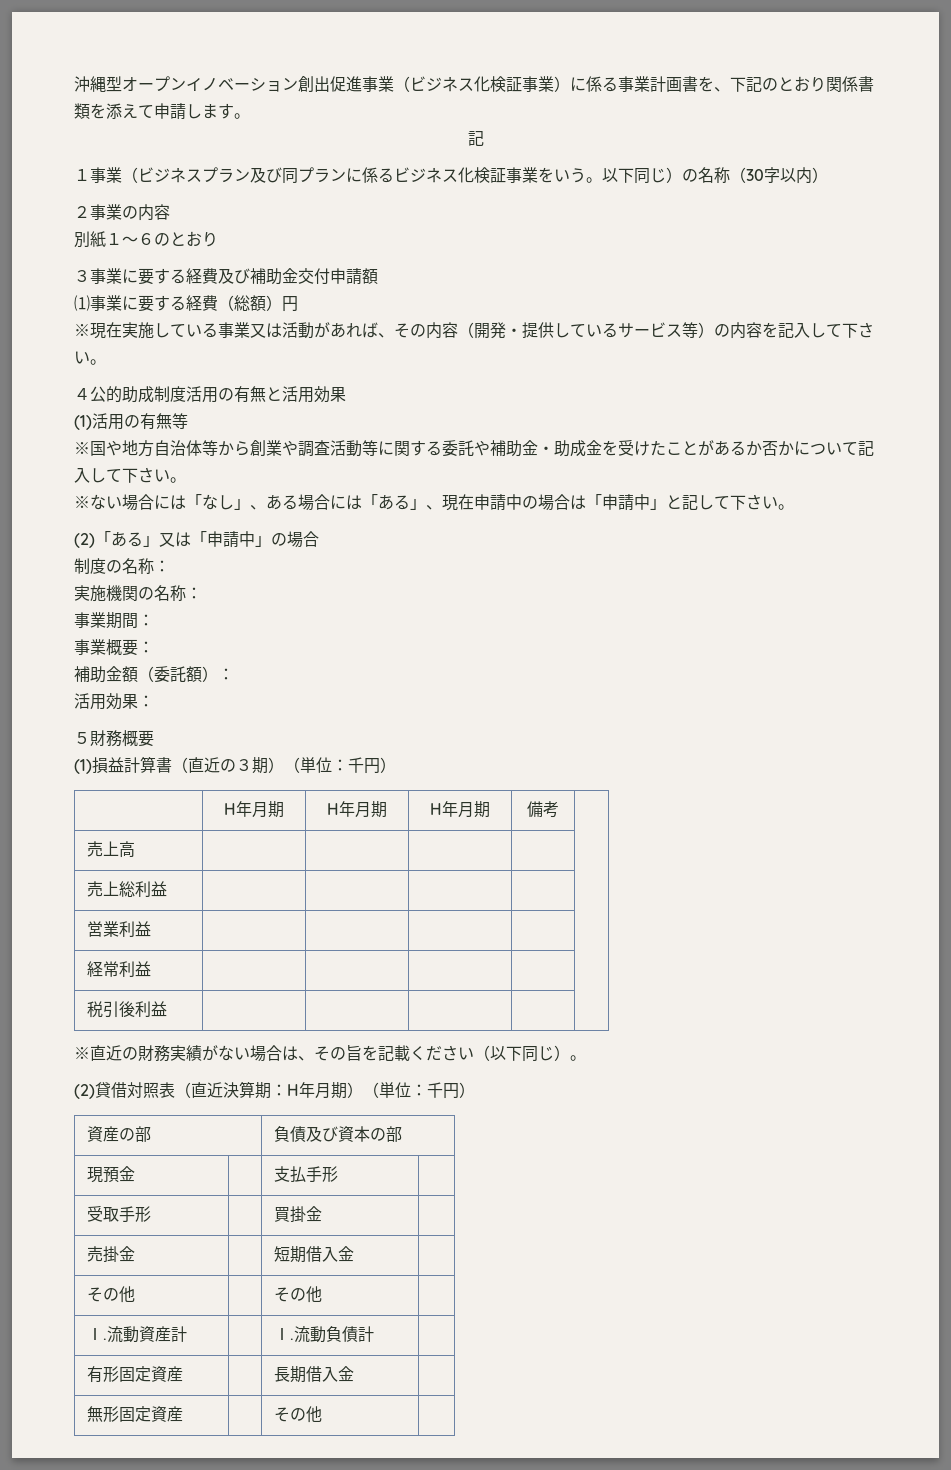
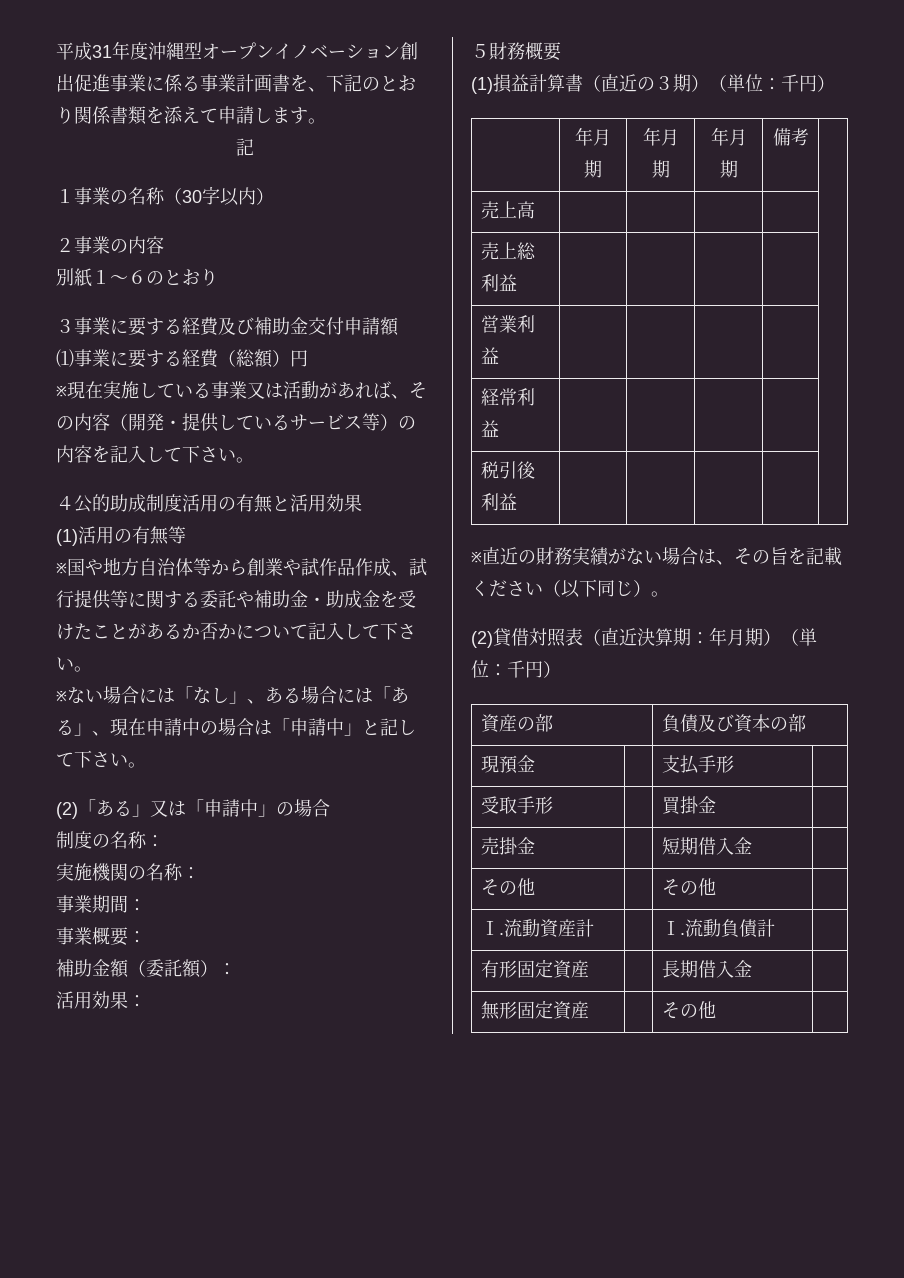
(74, 84) none -> [56,41,148,60] 平成31年度
[394,76,570,92] （ビジネス化検証事業） -> (146, 83) none
[122,167,682,184] （ビジネスプラン及び同プランに係るビジネス化検証事業をいう。以下同じ） -> (110, 196) none
[298,440,362,457] 調査活動 -> [301,558,427,576] [56,590,111,609] 試作品作成、試行提供
[224,801,284,818] [327,801,387,818] [430,803,442,815] H年月期 | H年月期 | H -> [575,127,611,146] [584,160,602,178] [642,127,679,146] [651,160,670,178] 年月期 | 年月期 |
[287,1084,299,1096] H -> (709, 638) none

